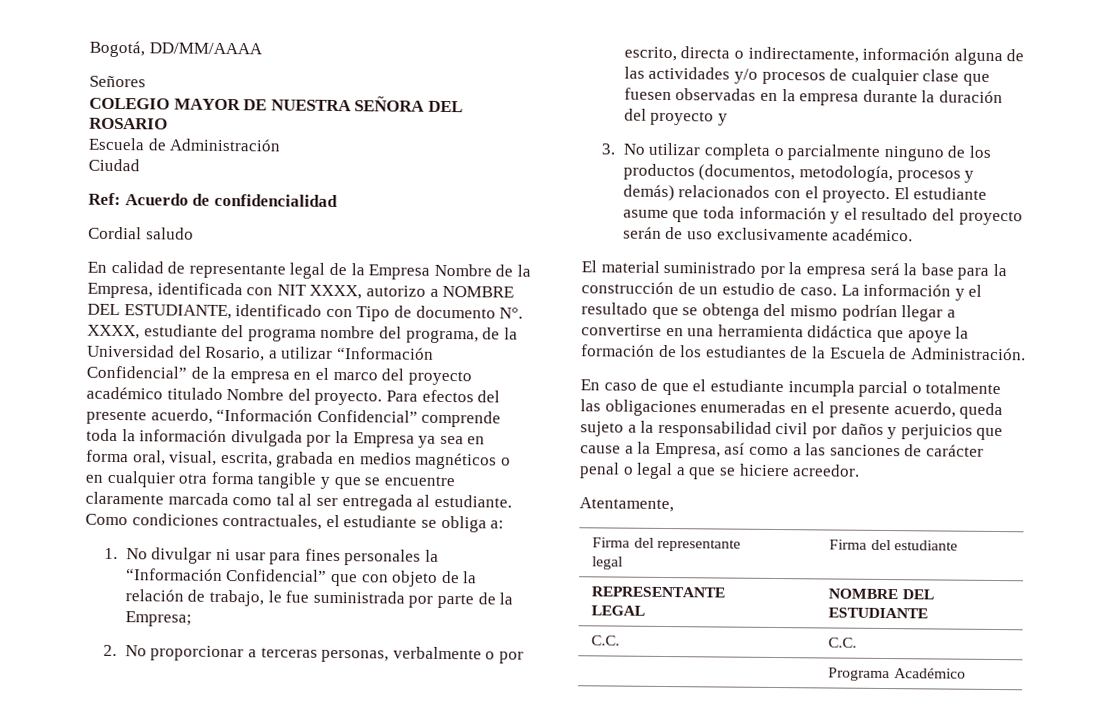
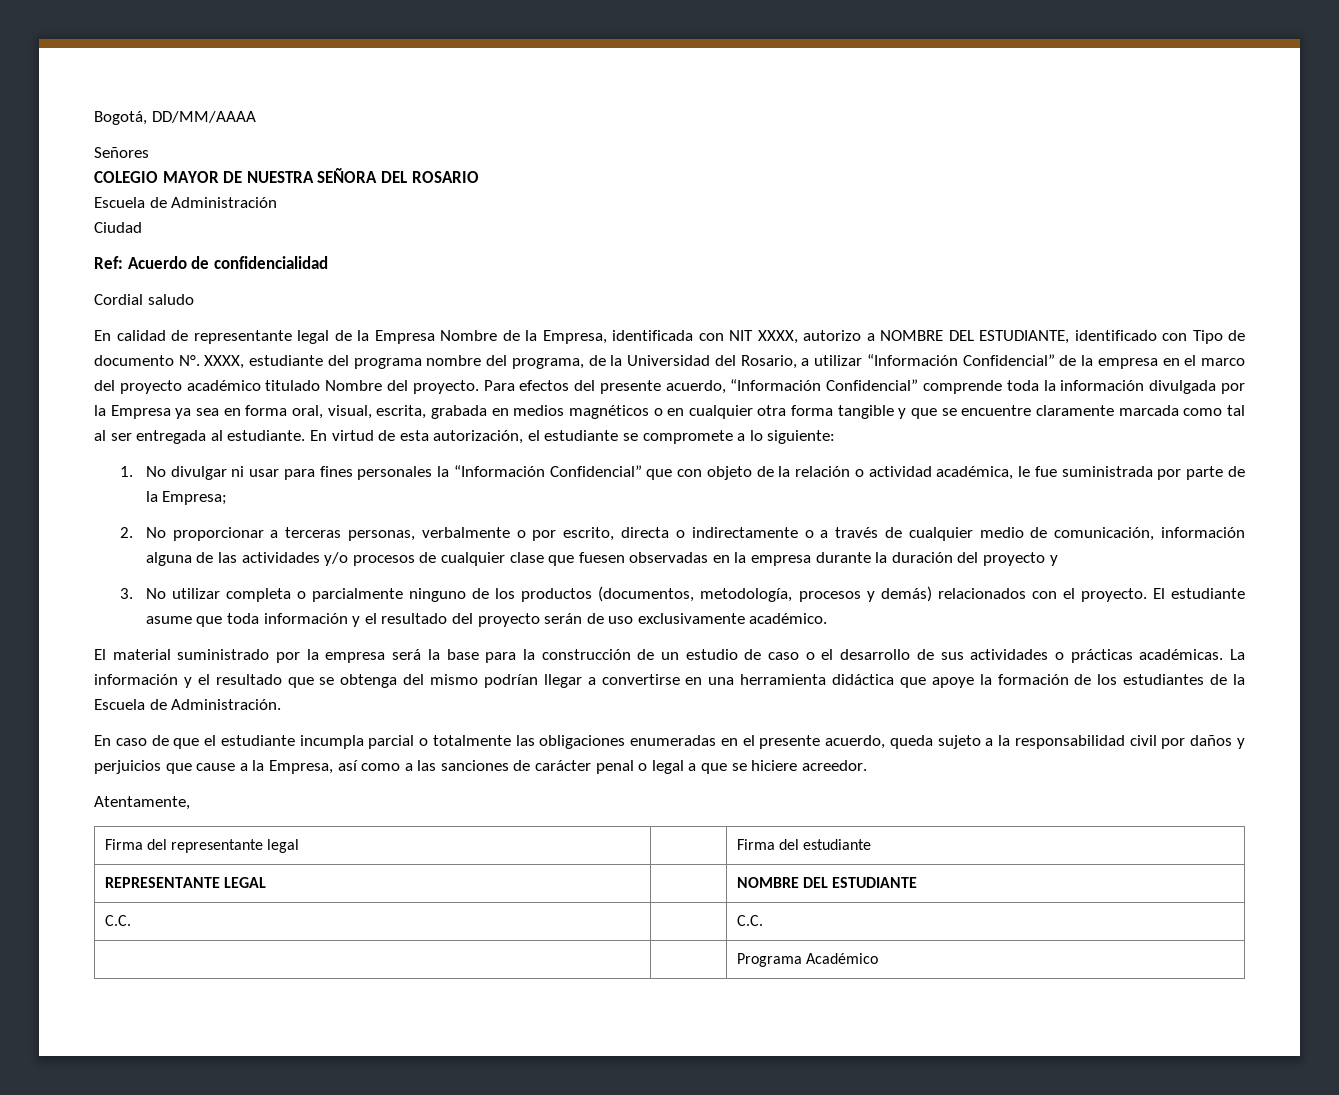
[85,513,505,533] Como condiciones contractuales, el estudiante se obliga a: -> [309,430,836,444] En virtud de esta autorización, el estudiante se compromete a lo siguiente:
[187,589,265,607] de trabajo, -> [854,466,1014,480] o actividad académica,
[747,46,859,63] indirectamente, -> [691,527,1155,541] indirectamente o a través de cualquier medio de comunicación,
[799,287,837,296] caso. -> [768,649,1224,663] caso o el desarrollo de sus actividades o prácticas académicas.

